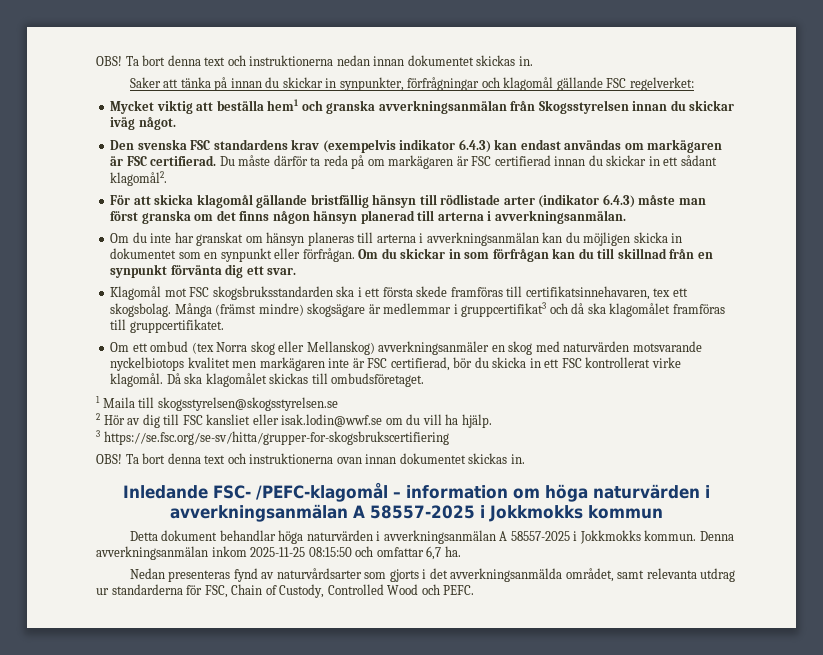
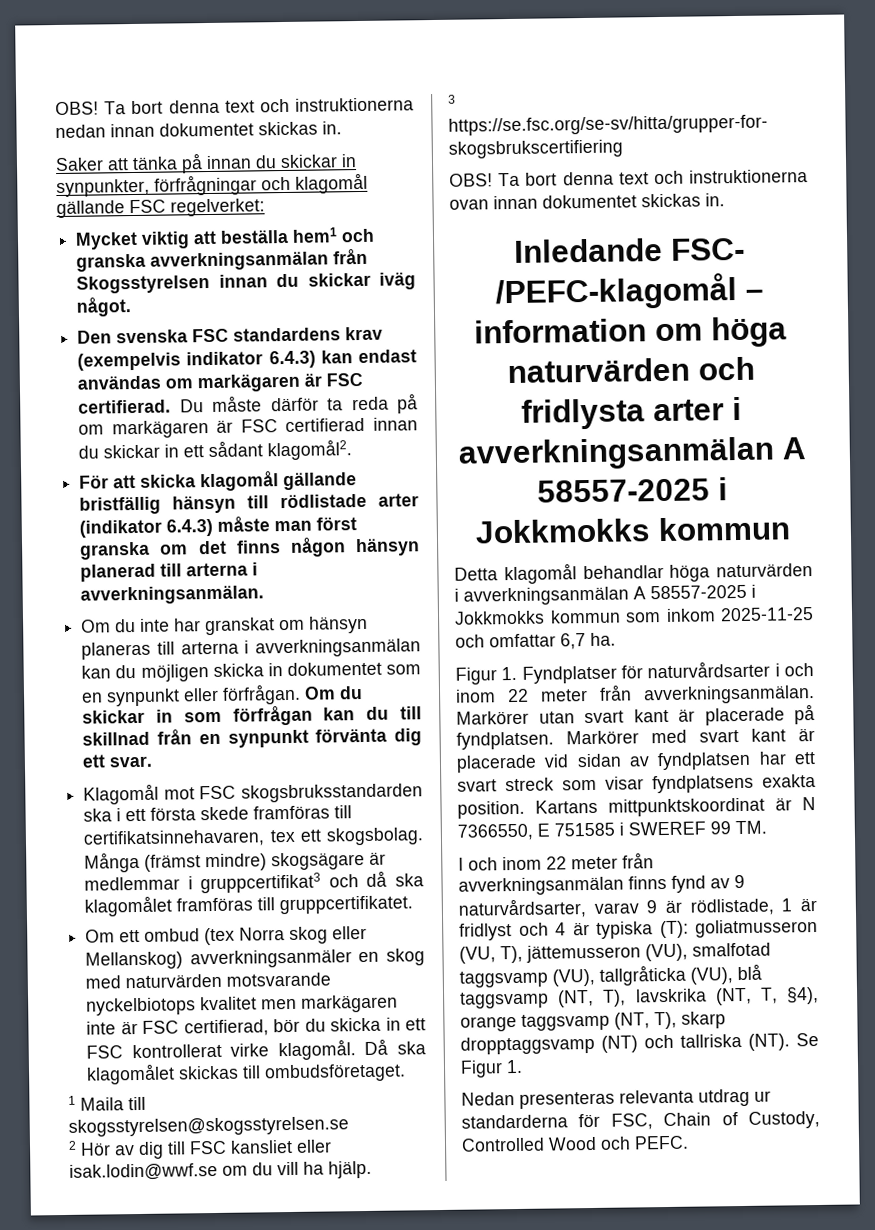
(700, 491) none -> [697,356,755,381] [521,398,724,430] och fridlysta arter
[161,530,218,541] dokument -> [503,563,577,585] klagomål
[644,530,734,541] [96,546,208,560] kommun. Denna avverkningsanmälan -> [549,609,661,624] kommun som
[308,547,352,557] 08:15:50 -> (814, 614) none
[129,568,645,582] Nedan presenteras fynd av naturvårdsarter som gjorts i det avverkningsanmälda området, samt -> [455,660,814,685] [455,684,815,705] [456,704,815,726] [456,728,815,750] [456,751,816,773] [457,774,816,794] [457,797,816,819] [457,820,767,841] [458,852,654,871] [458,874,745,896] [458,897,817,919] [459,918,818,941] [459,942,771,964] [459,963,762,988] [460,986,819,1009] [460,1011,726,1032] [460,1032,819,1055] [460,1059,523,1078] [461,1091,615,1109] Figur 1. Fyndplatser för naturvårdsarter i och inom 22 meter från avverkningsanmälan. Markörer utan svart kant är placerade på fyndplatsen. Markörer med svart kant är placerade vid sidan av fyndplatsen har ett svart streck som visar fyndplatsens exakta position. Kartans mittpunktskoordinat är N 7366550, E 751585 i SWEREF 99 TM. // I och inom 22 meter från avverkningsanmälan finns fynd av 9 naturvårdsarter, varav 9 är rödlistade, 1 är fridlyst och 4 är typiska (T): goliatmusseron (VU, T), jättemusseron (VU), smalfotad taggsvamp (VU), tallgråticka (VU), blå taggsvamp (NT, T), lavskrika (NT, T, §4), orange taggsvamp (NT, T), skarp dropptaggsvamp (NT) och tallriska (NT). Se Figur 1. // Nedan presenteras

